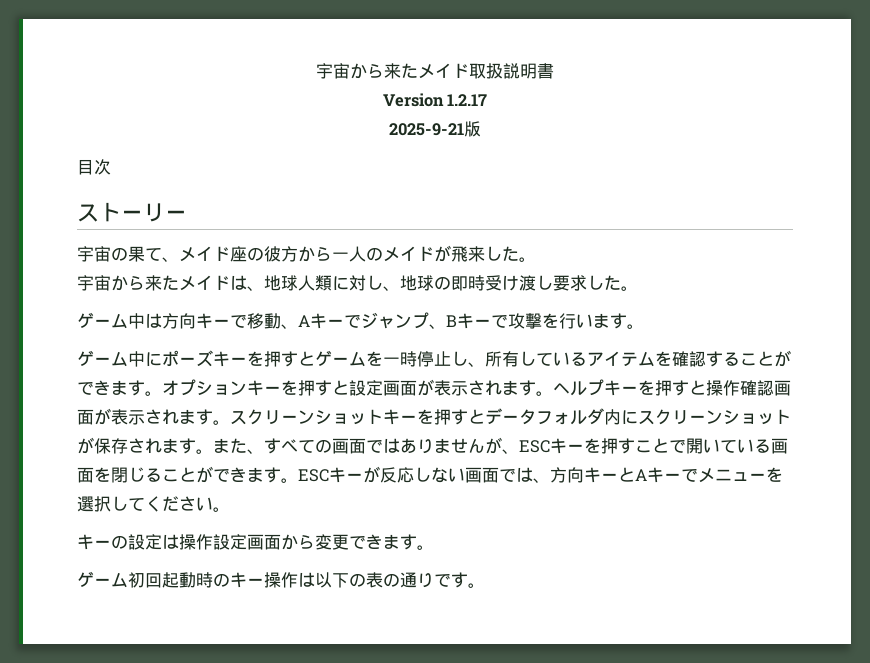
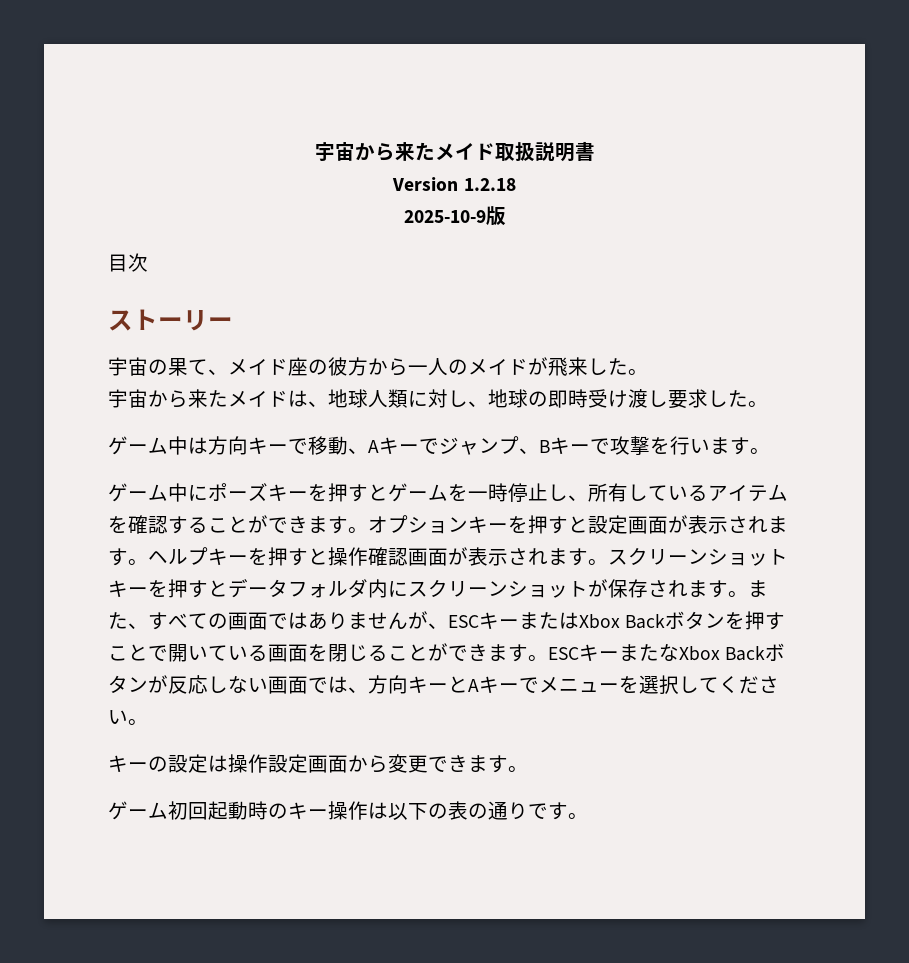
[447,94,488,106] [389,123,464,136] 1.2.17 // 2025-9-21 -> [463,178,516,191] [403,210,486,223] 1.2.18 // 2025-10-9
(584, 448) none -> [519,611,726,629] またはXbox Backボタン
(363, 477) none -> [619,643,786,661] [108,675,148,693] またなXbox Backボタン

